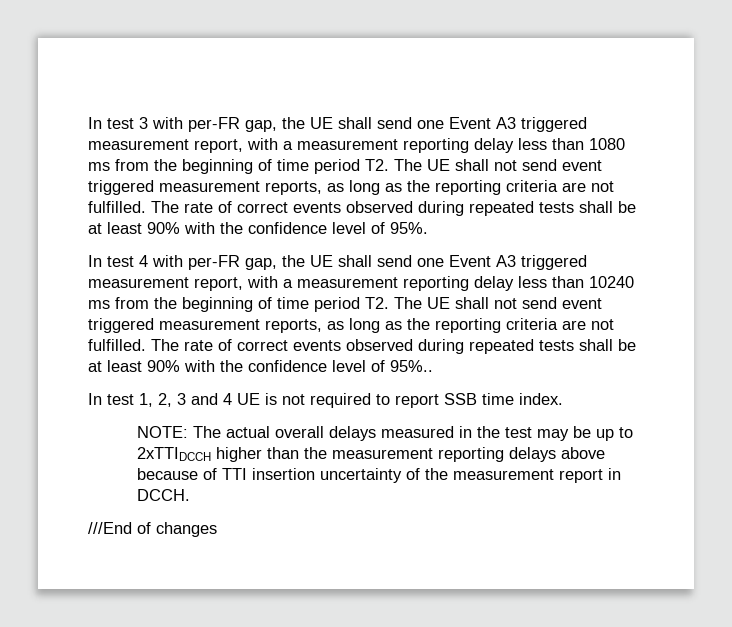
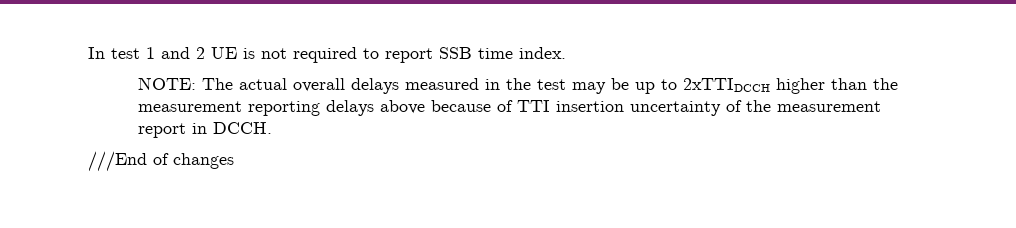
[88,117,587,132] [88,138,625,153] [88,159,602,174] [88,180,614,195] [88,201,636,216] [88,222,428,234] [88,255,587,270] [88,276,634,291] [88,297,602,312] [88,318,614,333] [88,339,636,354] [88,360,433,372] [88,393,232,407] In test 3 with per-FR gap, the UE shall send one Event A3 triggered measurement report, with a measurement reporting delay less than 1080 ms from the beginning of time period T2. The UE shall not send event triggered measurement reports, as long as the reporting criteria are not fulfilled. The rate of correct events observed during repeated tests shall be at least 90% with the confidence level of 95%. // In test 4 with per-FR gap, the UE shall send one Event A3 triggered measurement report, with a measurement reporting delay less than 10240 ms from the beginning of time period T2. The UE shall not send event triggered measurement reports, as long as the reporting criteria are not fulfilled. The rate of correct events observed during repeated tests shall be at least 90% with the confidence level of 95%.. // In test 1, 2, 3 and 4 -> [88,47,205,59] In test 1 and 2

